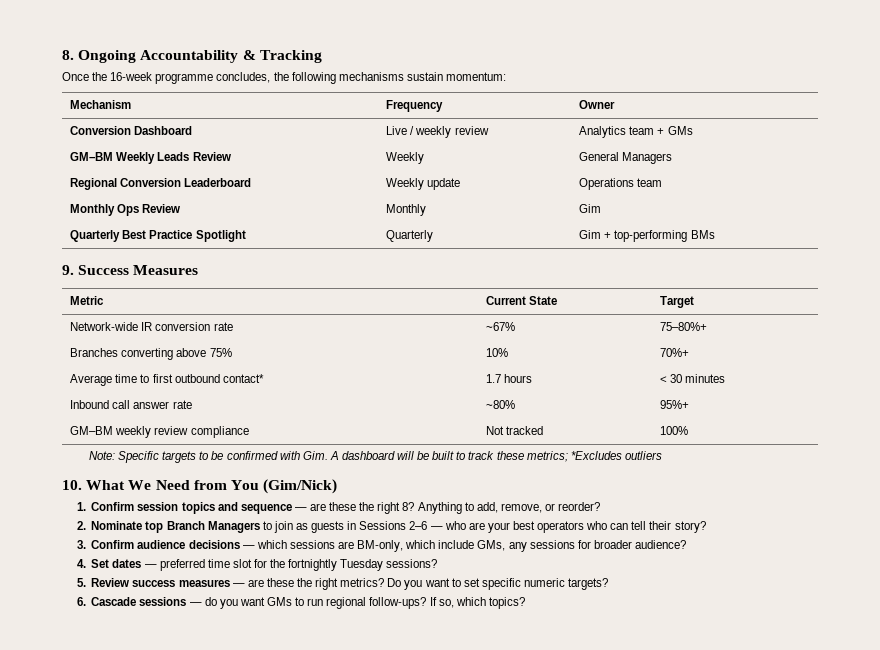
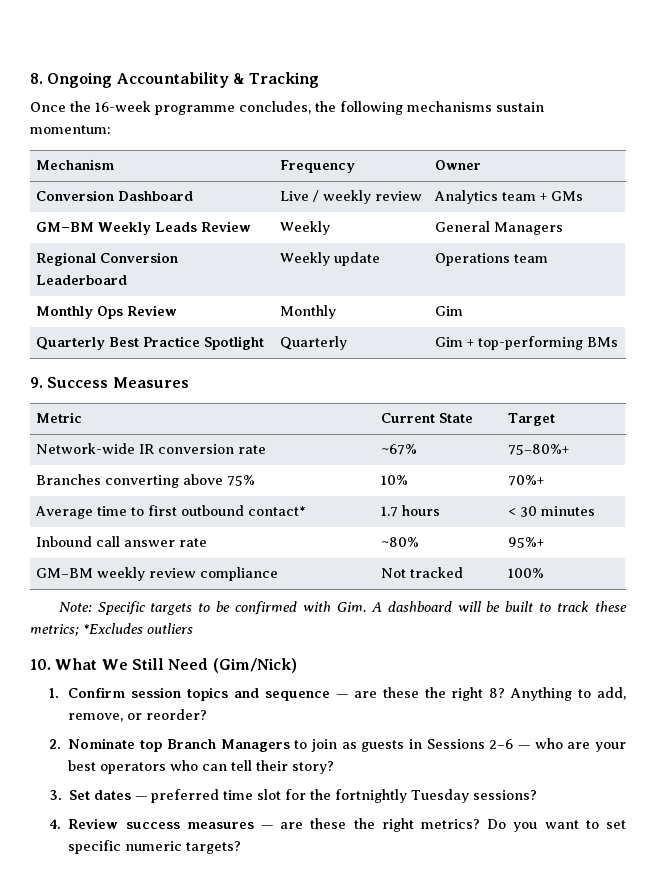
[155,480,259,490] Need from You -> [131,658,209,670] Still Need
[91,540,686,552] [76,559,86,568] Confirm audience decisions — which sessions are BM-only, which include GMs, any sessions for broader audience? // 4. -> (63, 795) none
[76,578,86,587] 5. -> [49,819,62,829] 4.
[76,597,525,609] // 6. Cascade sessions — do you want GMs to run regional follow-ups? If so, which topics? -> (242, 847) none

